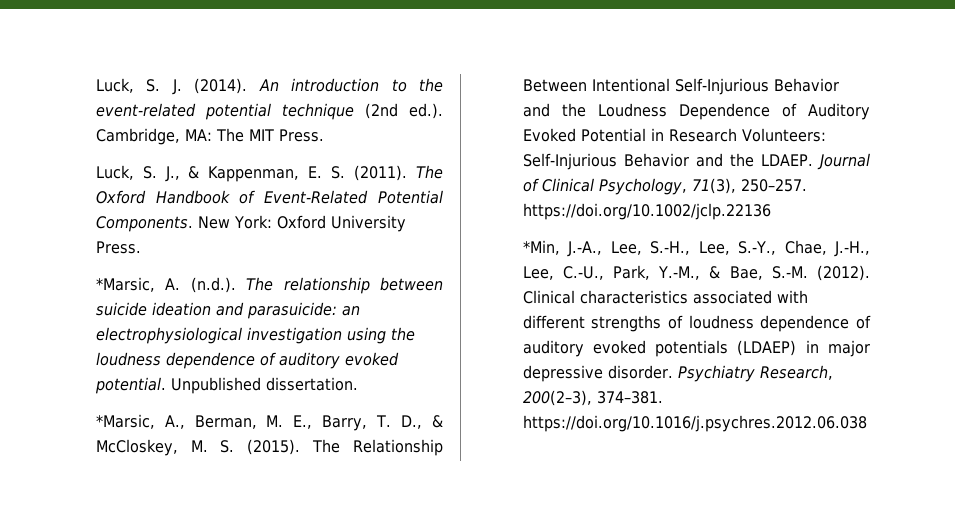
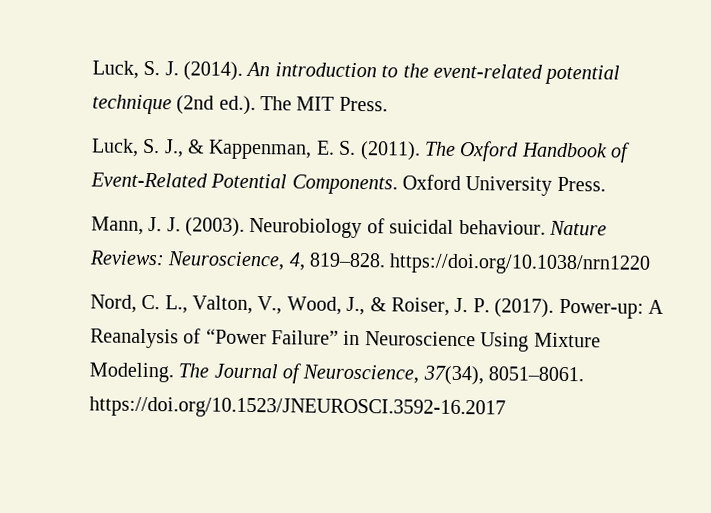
[95,128,212,145] Cambridge, MA: -> (256, 105) none
[197,215,272,229] New York: -> (398, 184) none
[95,277,444,294] [95,302,360,319] [95,327,415,344] [95,352,399,369] [94,377,358,394] [95,414,443,431] [95,439,443,456] [522,78,839,95] [522,103,870,120] [522,128,826,142] [522,153,870,170] [522,178,807,195] [522,203,771,220] [522,240,870,257] [522,265,870,281] [522,290,808,304] [522,315,871,332] [522,340,870,357] [522,365,833,382] [522,390,663,406] [522,415,867,432] *Marsic, A. (n.d.). The relationship between suicide ideation and parasuicide: an electrophysiological investigation using the loudness dependence of auditory evoked potential. Unpublished dissertation. // *Marsic, A., Berman, M. E., Barry, T. D., & McCloskey, M. S. (2015). The Relationship Between Intentional Self-Injurious Behavior and the Loudness Dependence of Auditory Evoked Potential in Research Volunteers: Self-Injurious Behavior and the LDAEP. Journal of Clinical Psychology, 71(3), 250–257. https://doi.org/10.1002/jclp.22136 // *Min, J.-A., Lee, S.-H., Lee, S.-Y., Chae, J.-H., Lee, C.-U., Park, Y.-M., & Bae, S.-M. (2012). Clinical characteristics associated with different strengths of loudness dependence of auditory evoked potentials (LDAEP) in major depressive disorder. Psychiatry Research, 200(2–3), 374–381. https://doi.org/10.1016/j.psychres.2012.06.038 -> [90,216,608,239] [88,250,652,275] [89,294,665,319] [89,328,601,352] [88,362,585,386] [88,396,506,420] Mann, J. J. (2003). Neurobiology of suicidal behaviour. Nature Reviews: Neuroscience, 4, 819–828. https://doi.org/10.1038/nrn1220 // Nord, C. L., Valton, V., Wood, J., & Roiser, J. P. (2017). Power-up: A Reanalysis of “Power Failure” in Neuroscience Using Mixture Modeling. The Journal of Neuroscience, 37(34), 8051–8061. https://doi.org/10.1523/JNEUROSCI.3592-16.2017

